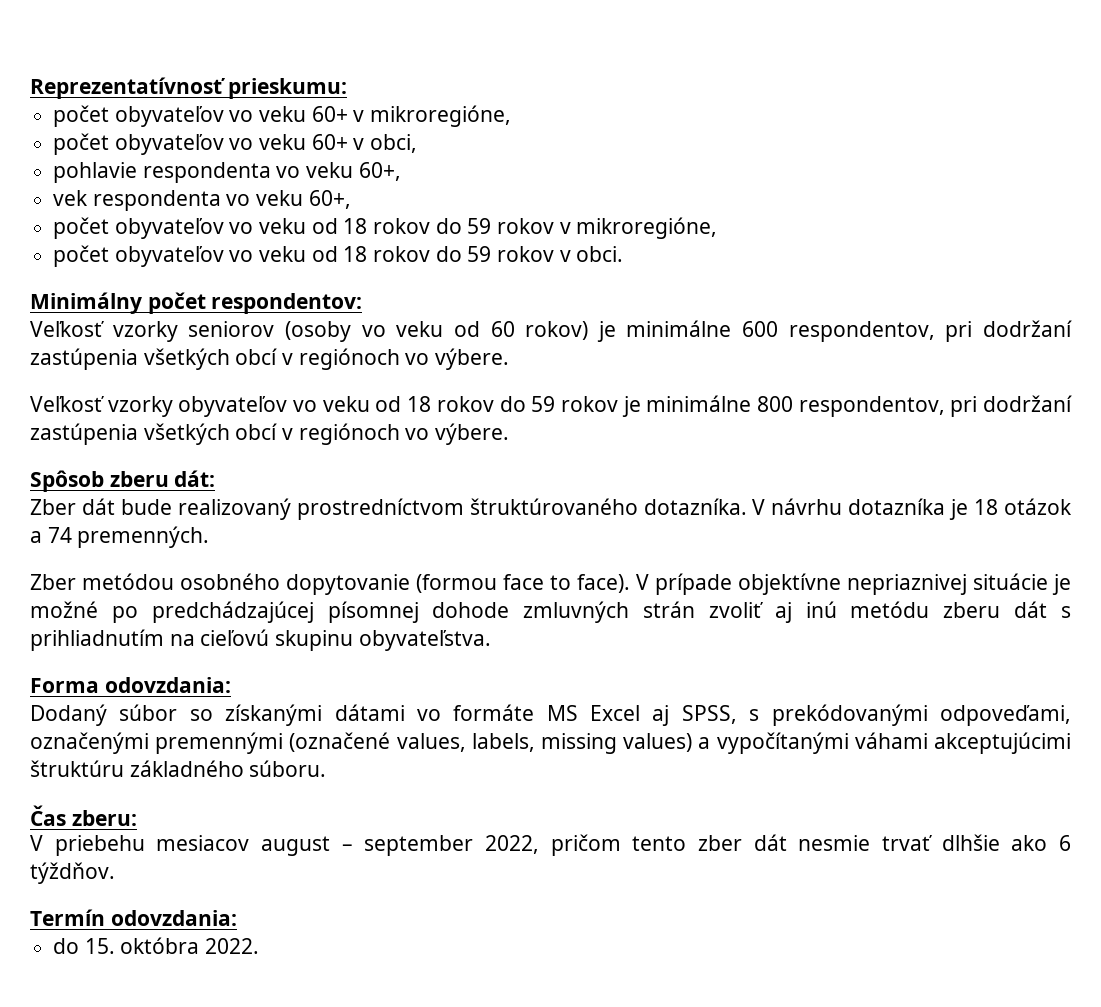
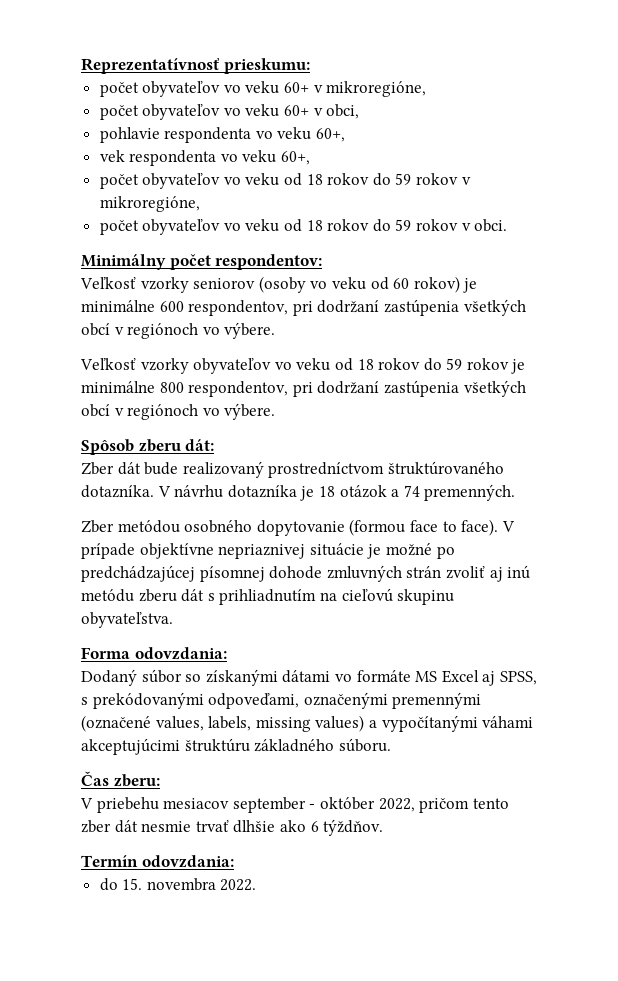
[261,835,474,856] august – september -> [232,797,375,813] september - október
[120,937,200,954] októbra -> [146,878,216,891] novembra

